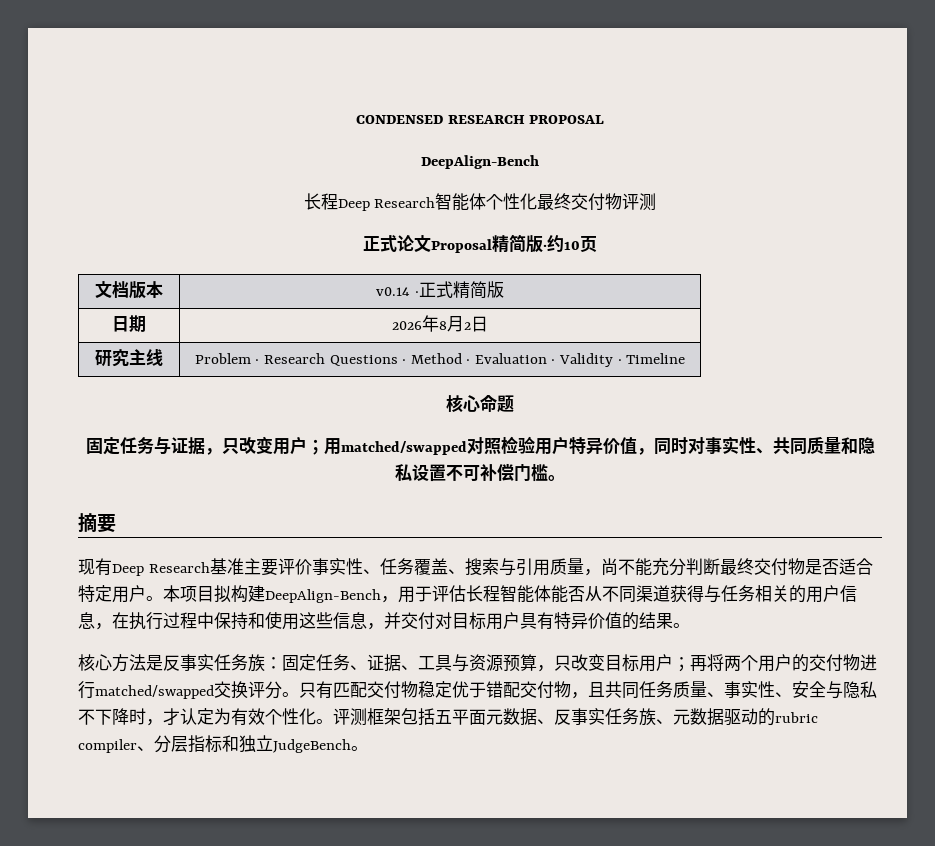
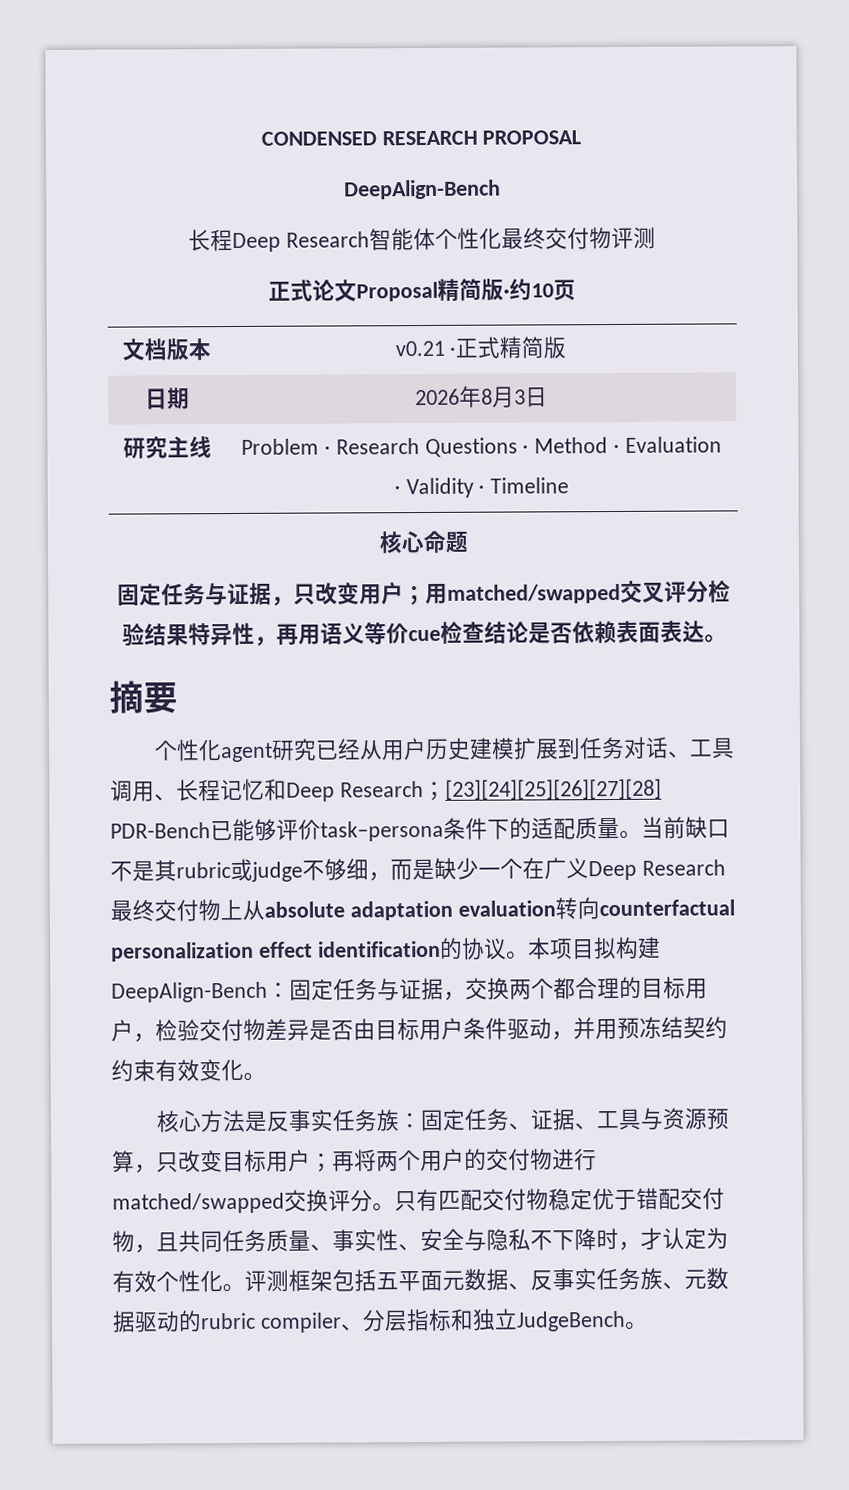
[376,287,411,296] v0.14 -> [394,340,445,357] v0.21
[464,322,471,330] 2 -> [514,389,526,405] 3
[466,436,875,455] [395,463,565,482] [78,513,116,533] [78,558,873,576] [78,585,146,603] 对照检验用户特异价值，同时对事实性、共同质量和隐私设置不可补偿门槛。 // 摘要 // 现有Deep Research基准主要评价事实性、任务覆盖、搜索与引用质量，尚不能充分判断最终交付物是否适合特定用户 -> [620,579,731,603] [121,620,727,647] [109,680,178,714] [154,736,736,763] [110,778,662,802] [110,816,730,842] [110,857,726,882] [110,897,735,922] [111,937,507,962] 交叉评分检验结果特异性，再用语义等价cue检查结论是否依赖表面表达。 // 摘要 // 个性化agent研究已经从用户历史建模扩展到任务对话、工具调用、长程记忆和Deep Research；[23][24][25][26][27][28] PDR-Bench已能够评价task–persona条件下的适配质量。当前缺口不是其rubric或judge不够细，而是缺少一个在广义Deep Research最终交付物上从absolute adaptation evaluation转向counterfactual personalization effect identification的协议
[381,585,857,603] [78,611,673,630] ，用于评估长程智能体能否从不同渠道获得与任务相关的用户信息，在执行过程中保持和使用这些信息，并交付对目标用户具有特异价值的结果 -> [267,976,708,1001] [111,1016,728,1043] [111,1058,244,1082] ：固定任务与证据，交换两个都合理的目标用户，检验交付物差异是否由目标用户条件驱动，并用预冻结契约约束有效变化

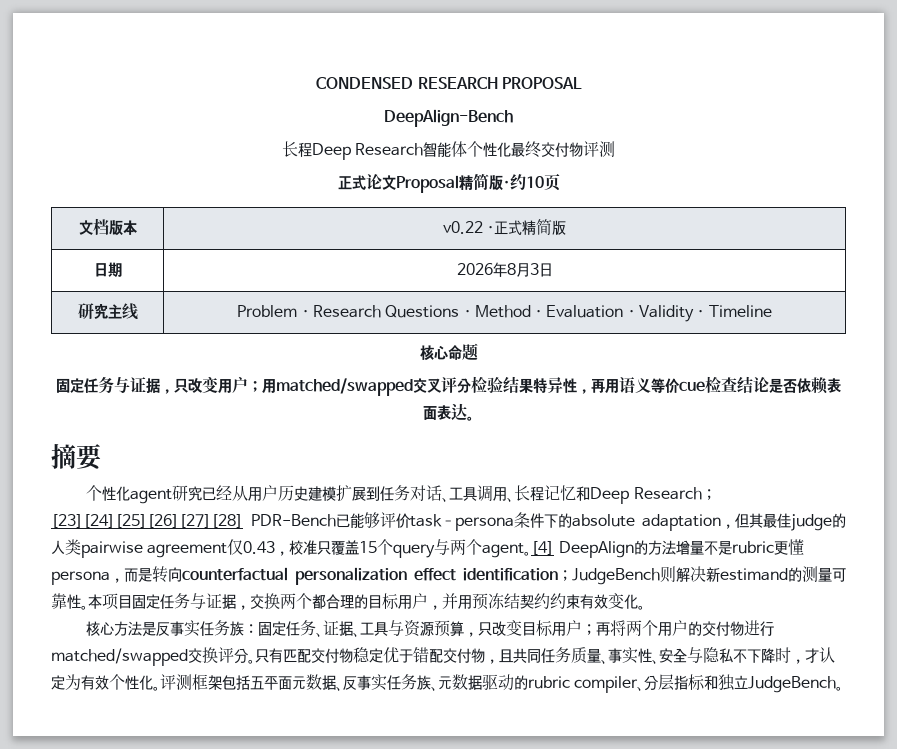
[394,340,445,357] v0.21 -> [442,221,483,234] v0.22
[531,816,730,840] [110,857,726,882] [110,898,556,922] 适配质量。当前缺口不是其rubric或judge不够细，而是缺少一个在广义Deep Research最终交付物上从absolute adaptation evaluation -> [571,513,846,531] [51,539,804,558] [51,568,152,585] absolute adaptation，但其最佳judge的人类pairwise agreement仅0.43，校准只覆盖15个query与两个agent。[4] DeepAlign的方法增量不是rubric更懂persona，而是
[439,936,661,960] [111,981,290,1003] 的协议。本项目拟构建DeepAlign-Bench： -> [558,566,846,585] [51,593,132,610] ；JudgeBench则解决新estimand的测量可靠性。本项目
[155,1017,574,1042] 检验交付物差异是否由目标用户条件驱动， -> (442, 607) none

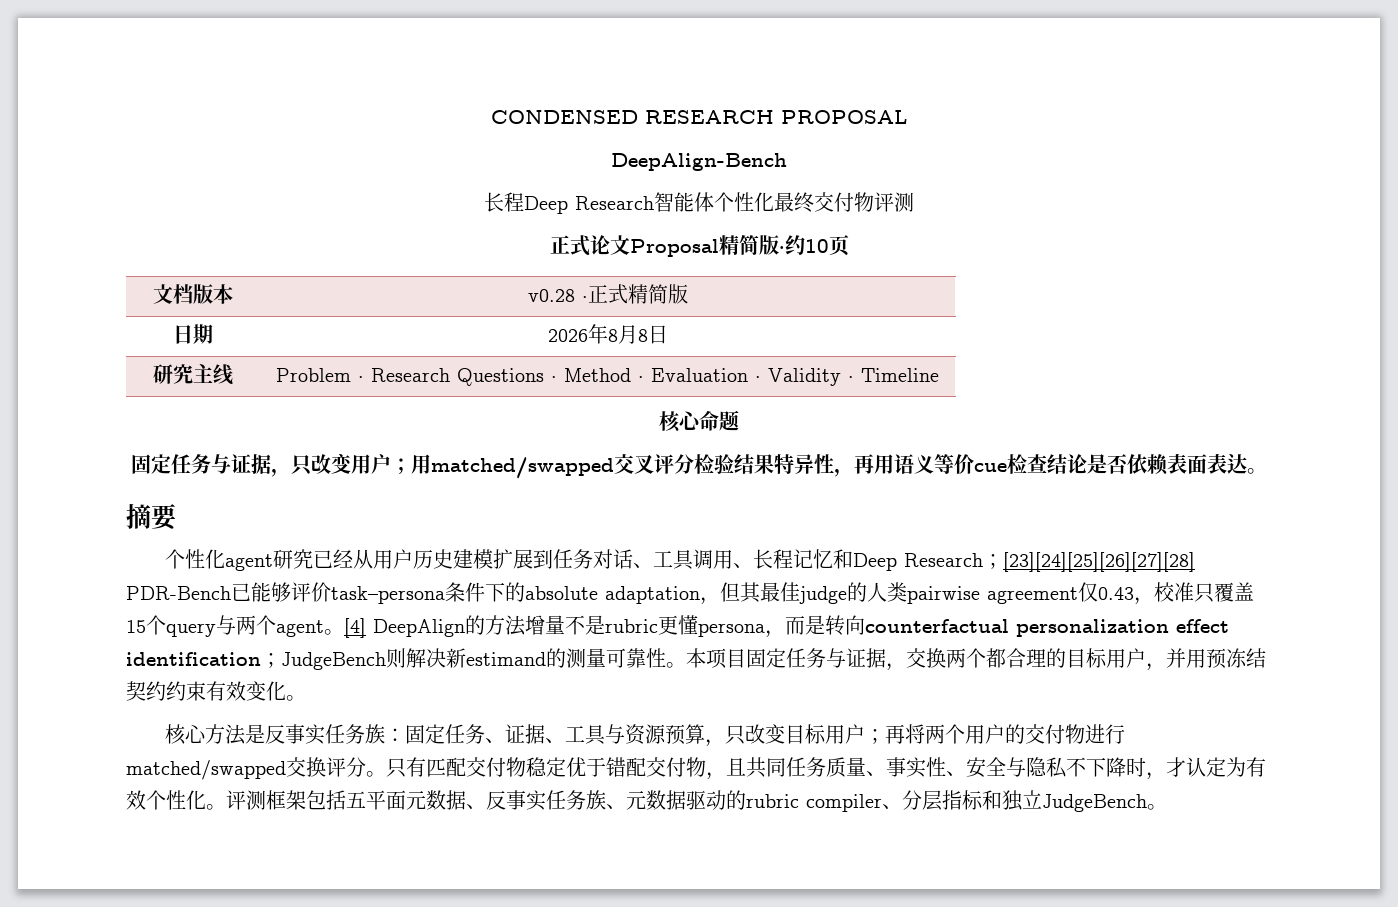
[442,221,483,234] v0.22 -> [527,289,575,302] v0.28
[529,263,539,275] 3 -> [637,329,648,342] 8

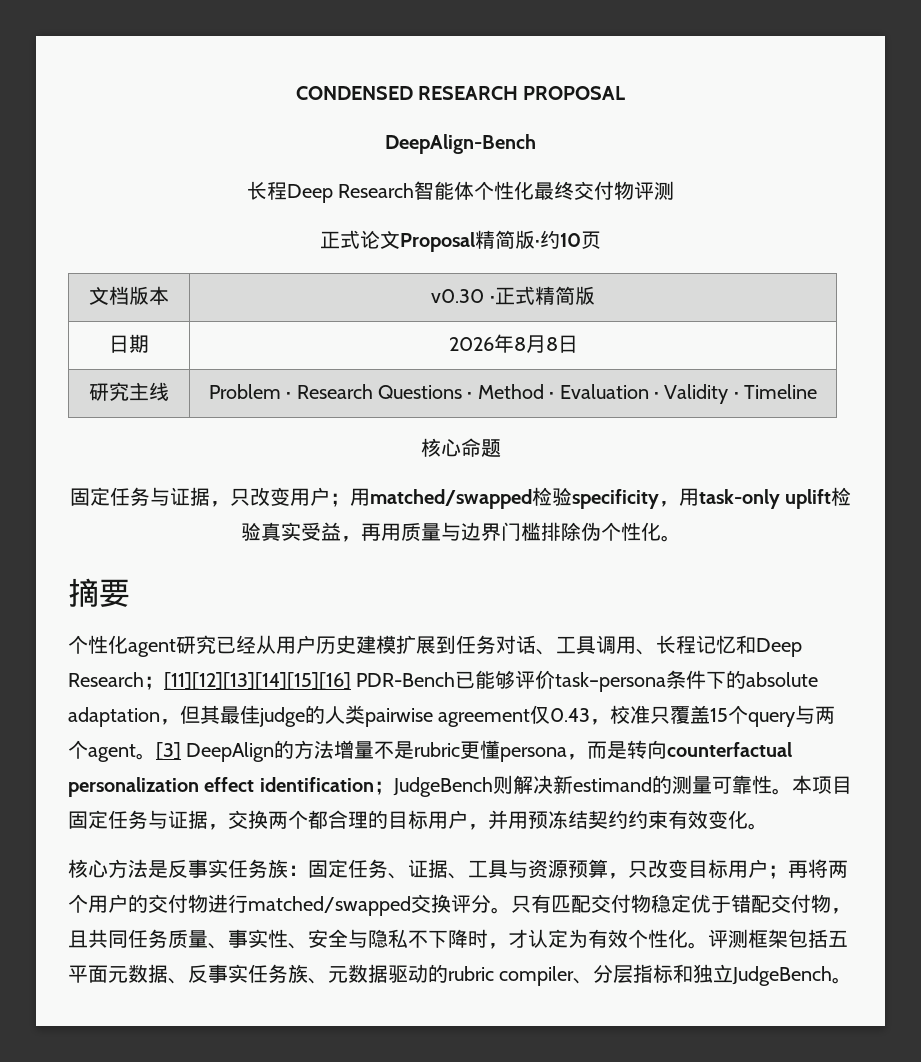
[527,289,575,302] v0.28 -> [431,289,485,303] v0.30
[614,454,1247,477] 交叉评分检验结果特异性，再用语义等价cue检查结论是否依赖表面表达 -> [531,487,852,509] [240,522,661,542] 检验specificity，用task-only uplift检验真实受益，再用质量与边界门槛排除伪个性化
[1003,552,1196,572] [23][24][25][26][27][28] -> [164,672,351,690] [11][12][13][14][15][16]
[344,618,366,638] [4] -> [156,742,181,760] [3]

